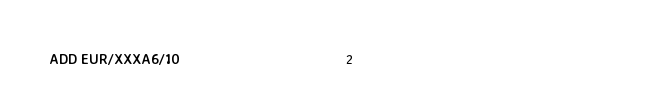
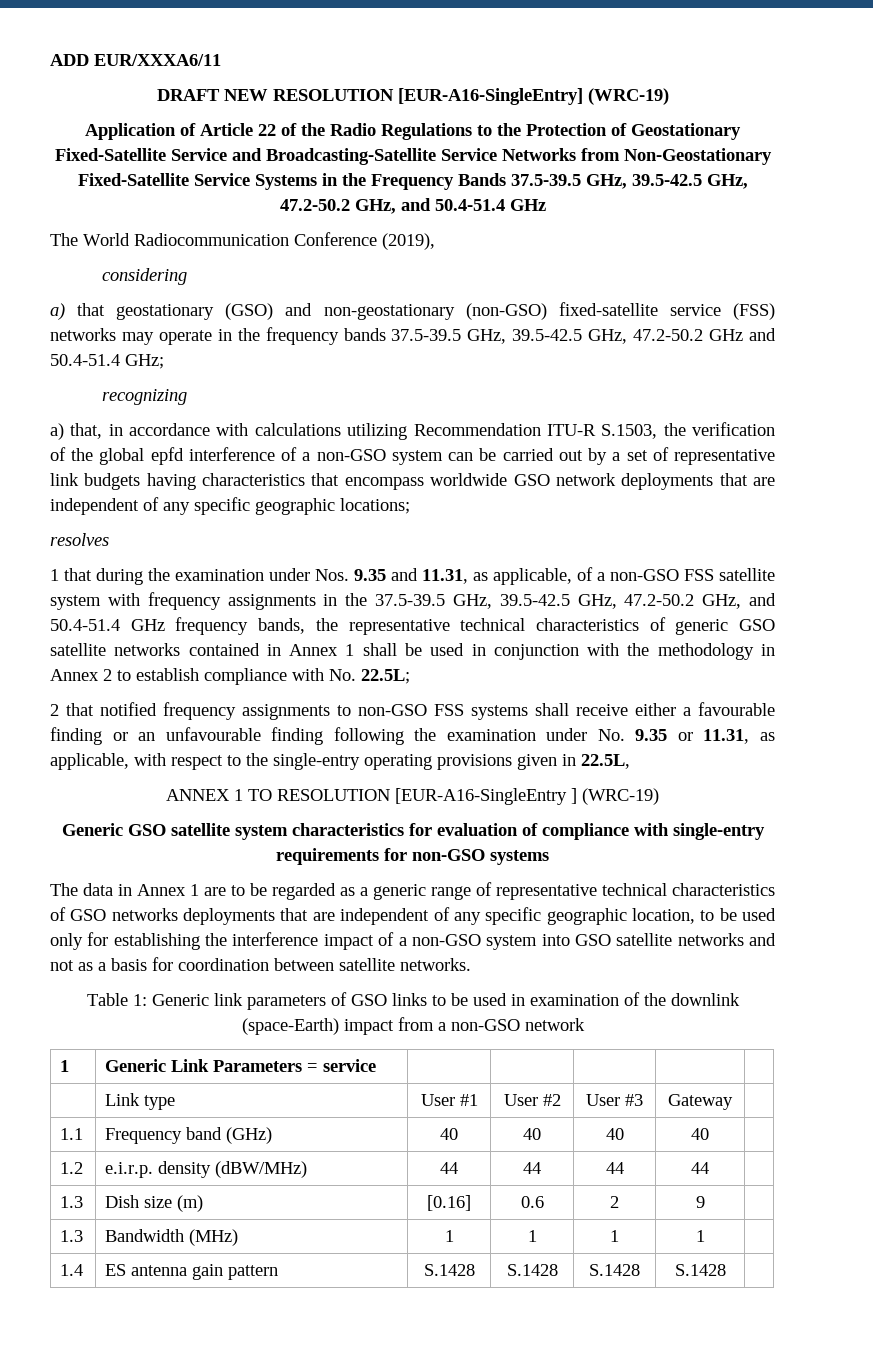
[81,53,180,65] [346,55,353,64] EUR/XXXA6/10 // 2 -> [94,54,221,66] [156,88,669,105] [85,123,741,140] [54,148,772,165] [77,173,748,190] [279,198,546,214] [50,232,435,250] [101,268,187,285] [50,302,775,320] [50,327,776,345] [50,354,164,369] [101,389,187,405] [50,422,776,440] [50,447,776,465] [50,473,776,490] [50,497,410,515] [50,533,109,546] [50,567,775,585] [50,592,776,610] [50,617,776,635] [50,643,776,660] [50,668,410,685] [50,702,775,720] [50,727,776,745] [50,753,630,770] [166,788,659,805] [61,823,765,840] [276,848,549,865] [50,882,775,900] [50,907,776,925] [50,932,776,950] [50,957,471,971] [86,992,740,1010] [241,1017,585,1035] [59,1060,69,1072] [104,1059,376,1072] [104,1093,175,1110] [420,1094,478,1106] [503,1094,561,1106] [586,1094,643,1106] [668,1094,733,1110] [59,1128,83,1140] [104,1127,272,1144] [440,1128,458,1140] [523,1128,541,1140] [605,1128,624,1140] [691,1128,709,1140] [59,1162,83,1174] [104,1161,307,1178] [440,1162,458,1174] [523,1162,541,1174] [605,1162,624,1174] [691,1162,709,1174] [59,1196,83,1208] [104,1195,203,1212] [427,1195,471,1211] [520,1196,544,1208] [610,1196,619,1208] [695,1196,705,1208] [59,1230,83,1242] [104,1229,238,1246] [444,1230,454,1242] [527,1230,537,1242] [610,1230,619,1242] [695,1230,705,1242] [59,1264,83,1276] [104,1264,278,1280] [423,1264,475,1276] [506,1264,558,1276] [589,1264,640,1276] [674,1264,726,1276] EUR/XXXA6/11 // DRAFT NEW RESOLUTION [EUR-A16-SingleEntry] (WRC-19) // Application of Article 22 of the Radio Regulations to the Protection of Geostationary Fixed-Satellite Service and Broadcasting-Satellite Service Networks from Non-Geostationary Fixed-Satellite Service Systems in the Frequency Bands 37.5-39.5 GHz, 39.5-42.5 GHz, 47.2-50.2 GHz, and 50.4-51.4 GHz // The World Radiocommunication Conference (2019), // considering // a) that geostationary (GSO) and non-geostationary (non-GSO) fixed-satellite service (FSS) networks may operate in the frequency bands 37.5-39.5 GHz, 39.5-42.5 GHz, 47.2-50.2 GHz and 50.4-51.4 GHz; // recognizing // a) that, in accordance with calculations utilizing Recommendation ITU-R S.1503, the verification of the global epfd interference of a non-GSO system can be carried out by a set of representative link budgets having characteristics that encompass worldwide GSO network deployments that are independent of any specific geographic locations; // resolves // 1 that during the examination under Nos. 9.35 and 11.31, as applicable, of a non-GSO FSS satellite system with frequency assignments in the 37.5-39.5 GHz, 39.5-42.5 GHz, 47.2-50.2 GHz, and 50.4-51.4 GHz frequency bands, the representative technical characteristics of generic GSO satellite networks contained in Annex 1 shall be used in conjunction with the methodology in Annex 2 to establish compliance with No. 22.5L; // 2 that notified frequency assignments to non-GSO FSS systems shall receive either a favourable finding or an unfavourable finding following the examination under No. 9.35 or 11.31, as applicable, with respect to the single-entry operating provisions given in 22.5L, // ANNEX 1 TO RESOLUTION [EUR-A16-SingleEntry ] (WRC-19) // Generic GSO satellite system characteristics for evaluation of compliance with single-entry requirements for non-GSO systems // The data in Annex 1 are to be regarded as a generic range of representative technical characteristics of GSO networks deployments that are independent of any specific geographic location, to be used only for establishing the interference impact of a non-GSO system into GSO satellite networks and not as a basis for coordination between satellite networks. // Table 1: Generic link parameters of GSO links to be used in examination of the downlink (space-Earth) impact from a non-GSO network // 1 | Generic Link Parameters = service | | | | | // | Link type | User #1 | User #2 | User #3 | Gateway | // 1.1 | Frequency band (GHz) | 40 | 40 | 40 | 40 | // 1.2 | e.i.r.p. density (dBW/MHz) | 44 | 44 | 44 | 44 | // 1.3 | Dish size (m) | [0.16] | 0.6 | 2 | 9 | // 1.3 | Bandwidth (MHz) | 1 | 1 | 1 | 1 | // 1.4 | ES antenna gain pattern | S.1428 | S.1428 | S.1428 | S.1428 |

